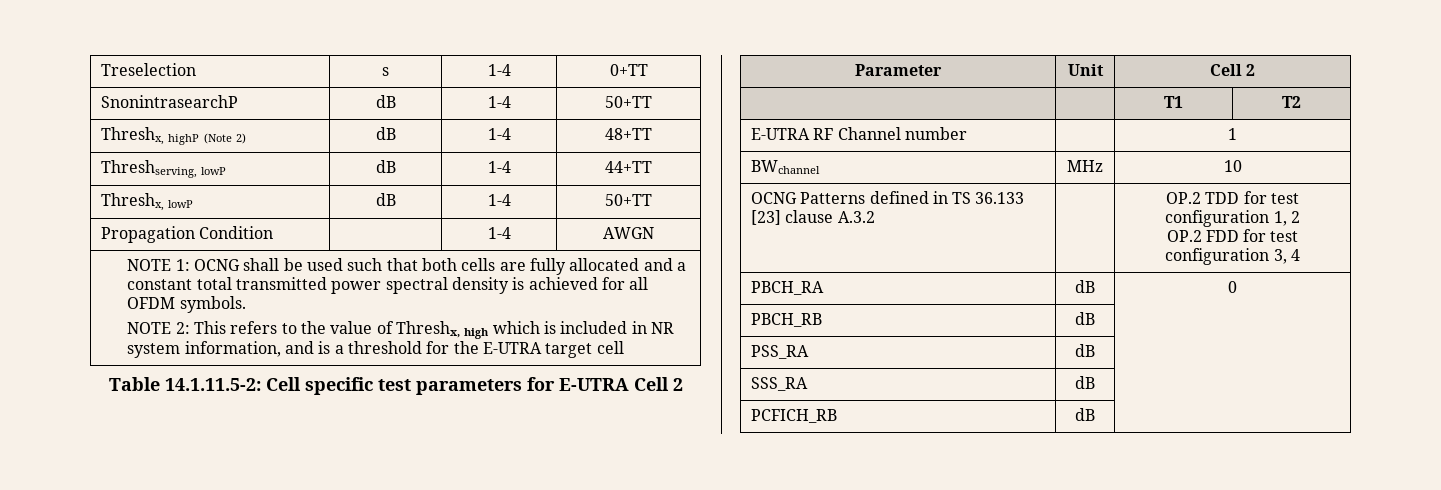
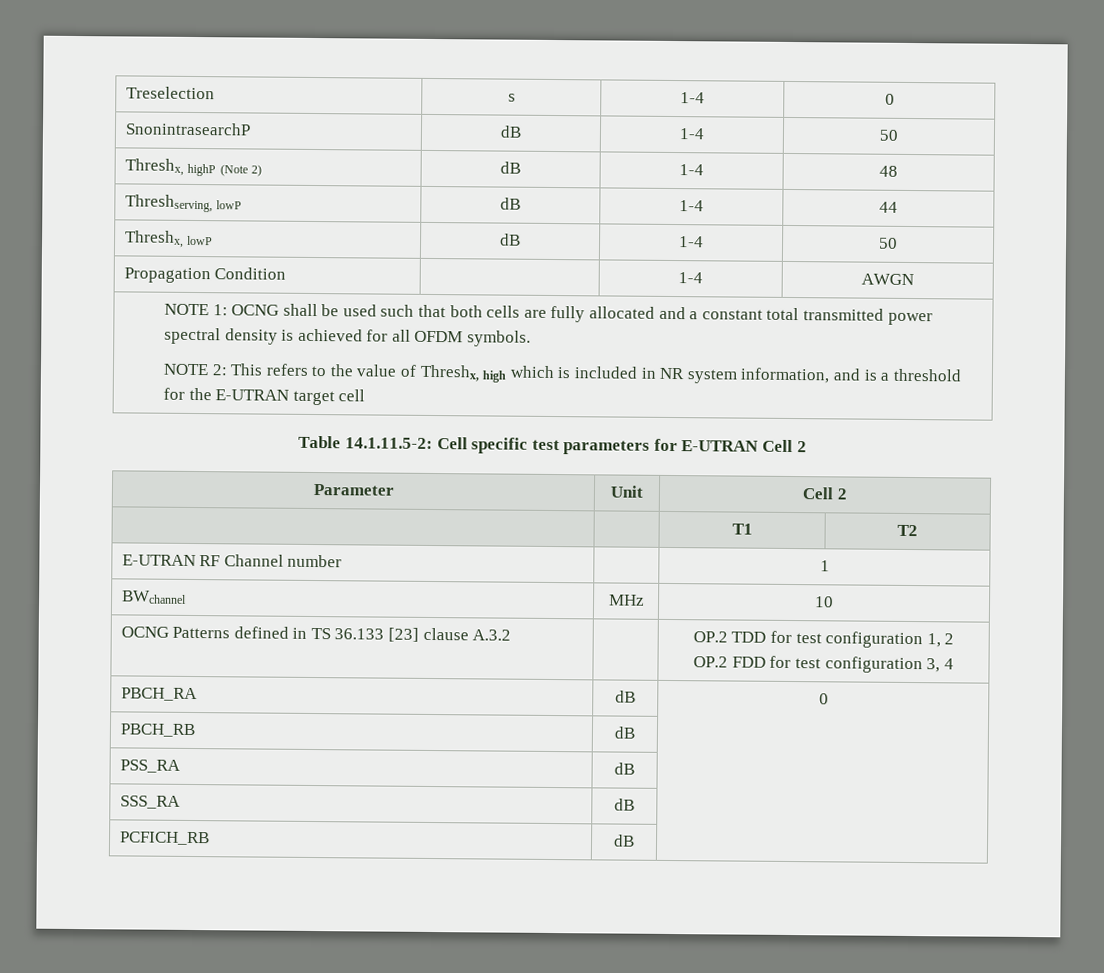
[609,64,648,76] 0+TT -> [884,93,895,105] 0
[605,96,652,108] 50+TT -> [879,129,898,141] 50
[605,128,652,140] 48+TT -> [879,165,898,177] 48
[605,161,652,173] 44+TT -> [879,201,898,213] 44
[605,194,652,206] 50+TT -> [879,237,898,249] 50
[482,342,542,354] E-UTRA -> [215,389,290,401] E-UTRAN
[558,378,629,391] E-UTRA -> [681,440,760,452] E-UTRAN
[750,128,810,140] E-UTRA -> [121,554,196,567] E-UTRAN

